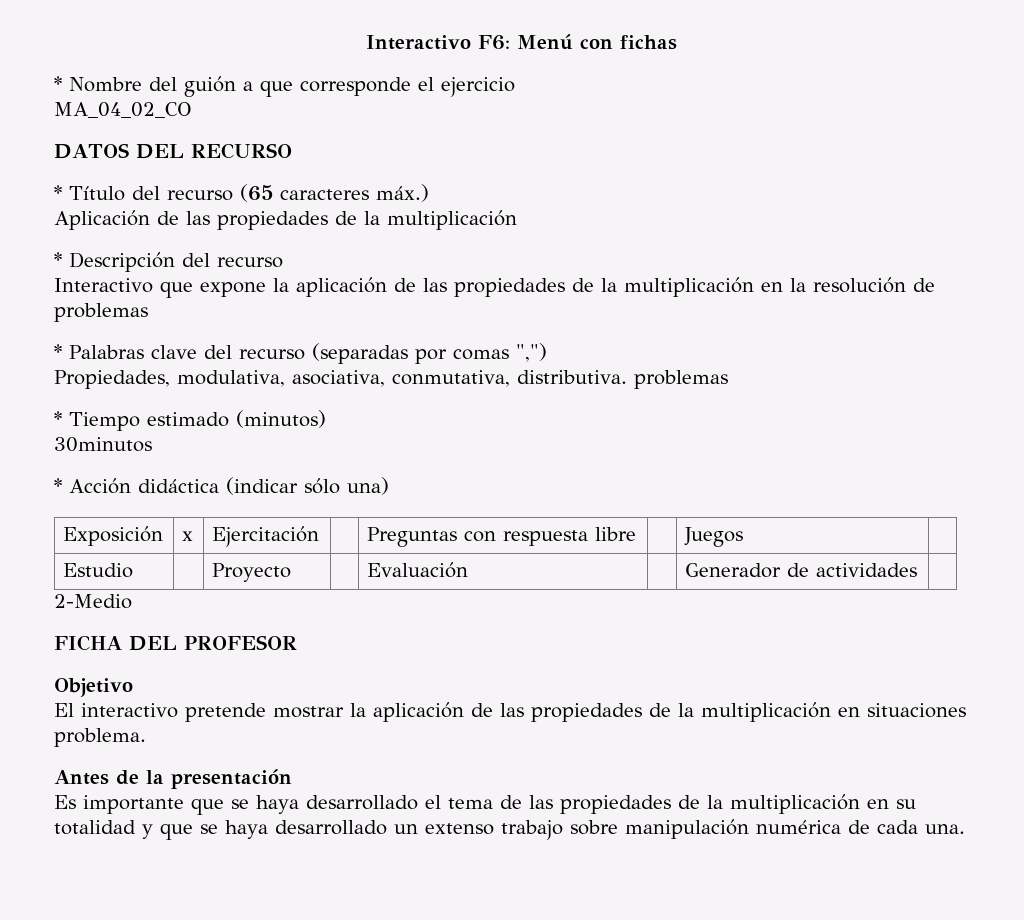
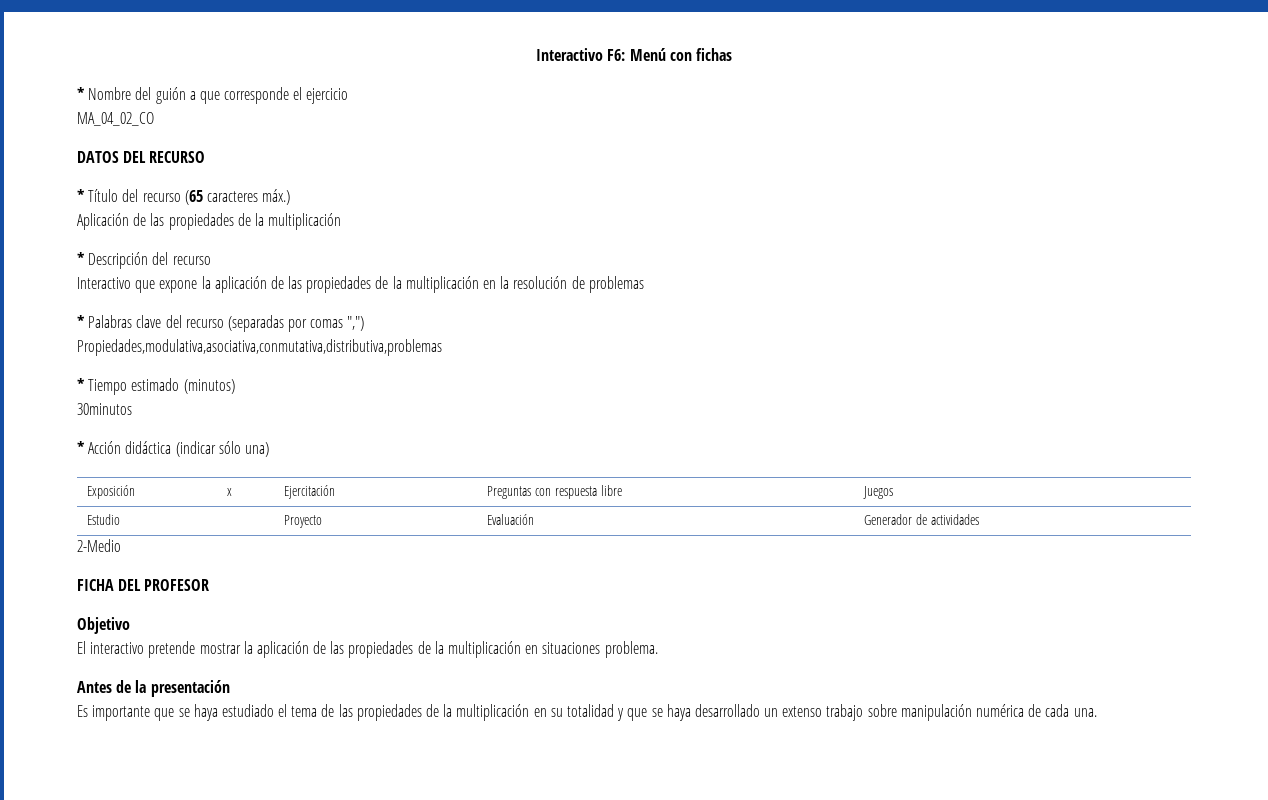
[54,370,728,389] Propiedades, modulativa, asociativa, conmutativa, distributiva. problemas -> [77,339,442,356] Propiedades,modulativa,asociativa,conmutativa,distributiva,problemas
[306,795,418,810] desarrollado -> [221,704,274,717] estudiado

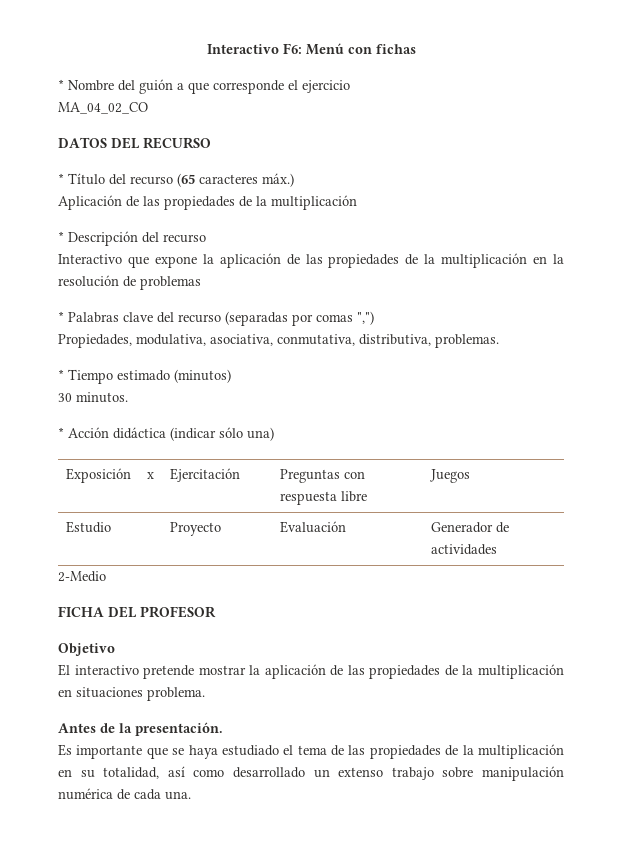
[77,339,442,356] Propiedades,modulativa,asociativa,conmutativa,distributiva,problemas -> [58,334,499,348] Propiedades, modulativa, asociativa, conmutativa, distributiva, problemas.
[77,403,132,415] 30minutos -> [58,392,128,403] 30 minutos.
[150,680,230,697] presentación -> [135,722,223,736] presentación.
[566,704,691,721] totalidad y que se haya -> [103,766,225,779] totalidad, así como

